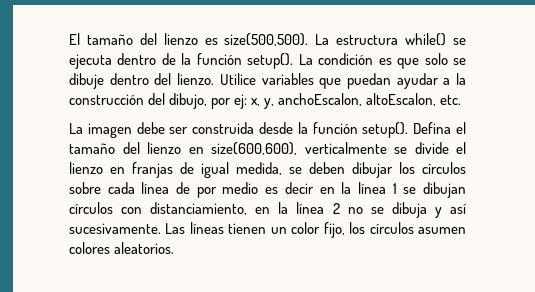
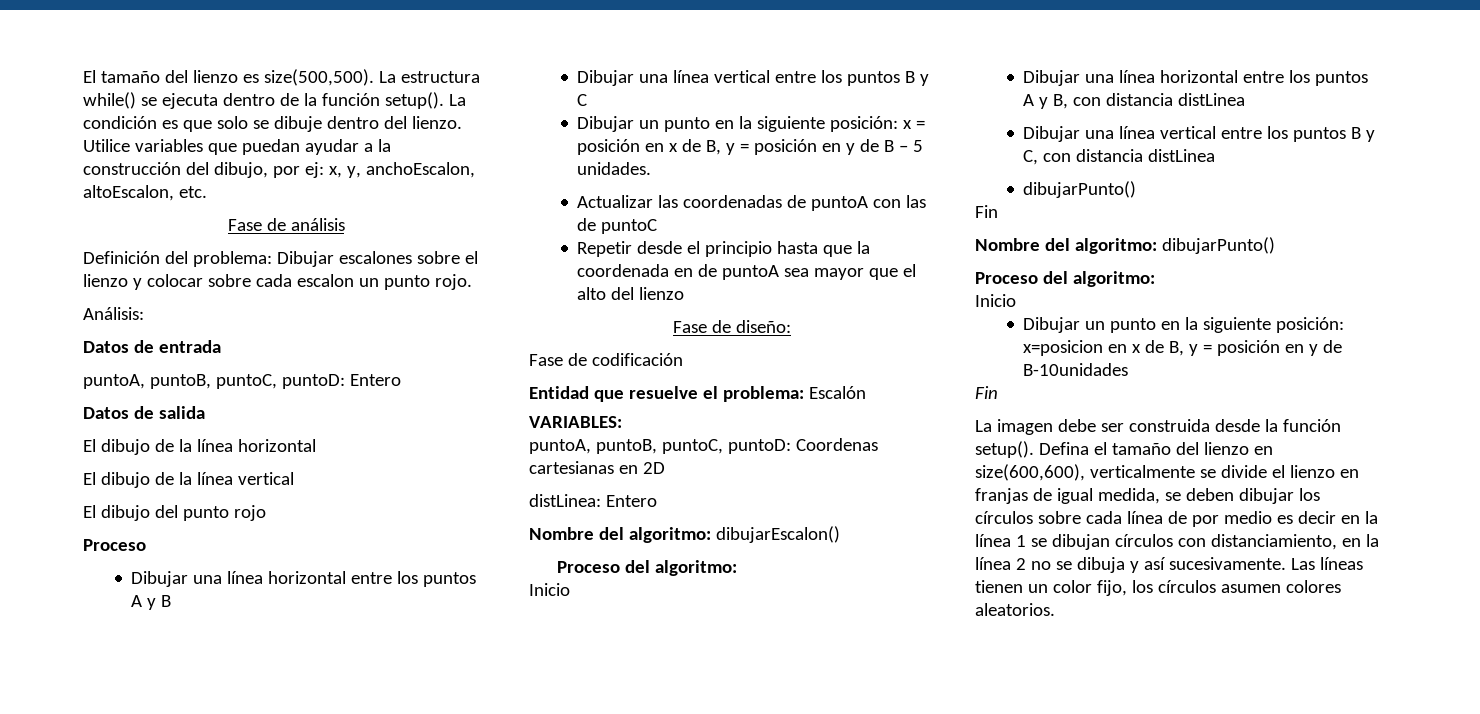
(462, 100) none -> [227,218,345,231] [83,251,478,267] [83,274,472,290] [83,307,144,320] [83,340,221,353] [83,374,401,389] [83,406,205,419] [83,439,316,455] [83,472,294,488] [83,505,266,521] [83,539,146,551] [131,571,477,587] [131,595,172,610] [577,70,930,86] [577,94,588,106] [577,116,926,132] [577,139,924,155] [577,162,652,175] [577,195,927,211] [577,218,658,234] [577,241,871,257] [577,264,917,280] [577,287,685,300] [673,320,791,333] [529,353,683,366] [529,386,866,402] [529,416,622,428] [529,438,878,454] [529,461,665,474] [529,494,657,507] [529,526,840,543] [556,560,737,576] [529,583,570,596] [1023,70,1369,86] [1023,93,1246,109] [1023,126,1376,142] [1023,149,1216,165] [1023,181,1137,198] [975,205,998,218] [975,237,1275,254] [975,271,1155,287] [975,294,1016,307] [1023,317,1345,333] [1023,340,1343,356] [1023,363,1129,376] [975,386,998,399] // Fase de análisis // Definición del problema: Dibujar escalones sobre el lienzo y colocar sobre cada escalon un punto rojo. // Análisis: // Datos de entrada // puntoA, puntoB, puntoC, puntoD: Entero // Datos de salida // El dibujo de la línea horizontal // El dibujo de la línea vertical // El dibujo del punto rojo // Proceso // Dibujar una línea horizontal entre los puntos A y B // Dibujar una línea vertical entre los puntos B y C // Dibujar un punto en la siguiente posición: x = posición en x de B, y = posición en y de B – 5 unidades. // Actualizar las coordenadas de puntoA con las de puntoC // Repetir desde el principio hasta que la coordenada en de puntoA sea mayor que el alto del lienzo // Fase de diseño: // Fase de codificación // Entidad que resuelve el problema: Escalón // VARIABLES: // puntoA, puntoB, puntoC, puntoD: Coordenas cartesianas en 2D // distLinea: Entero // Nombre del algoritmo: dibujarEscalon() // Proceso del algoritmo: // Inicio // Dibujar una línea horizontal entre los puntos A y B, con distancia distLinea // Dibujar una línea vertical entre los puntos B y C, con distancia distLinea // dibujarPunto() // Fin // Nombre del algoritmo: dibujarPunto() // Proceso del algoritmo: // Inicio // Dibujar un punto en la siguiente posición: x=posicion en x de B, y = posición en y de B-10unidades // Fin

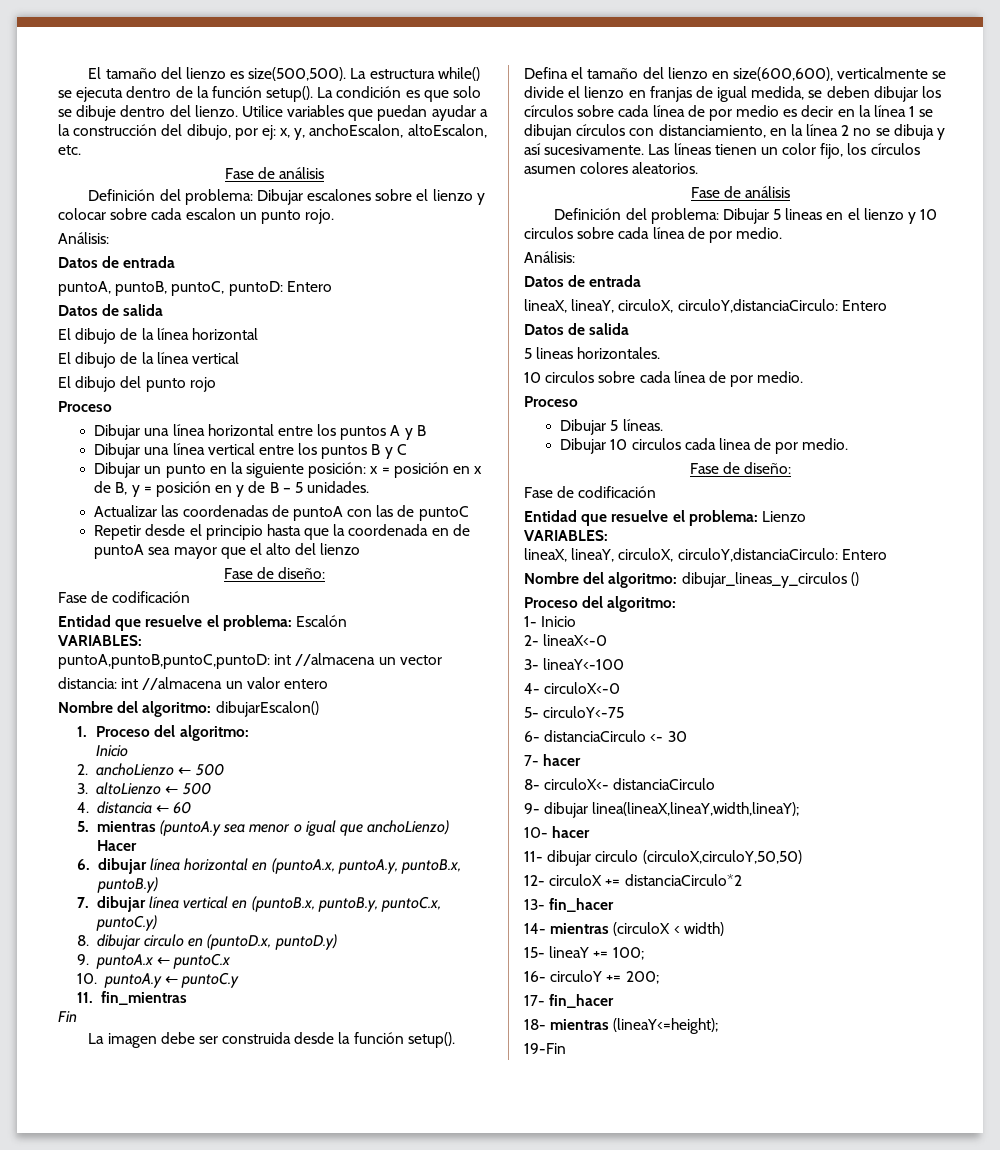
[529,438,878,454] [529,461,665,474] [529,494,657,507] puntoA, puntoB, puntoC, puntoD: Coordenas cartesianas en 2D // distLinea: Entero -> [58,653,442,669] [58,677,328,690] puntoA,puntoB,puntoC,puntoD: int //almacena un vector // distancia: int //almacena un valor entero
[556,560,737,576] [529,583,570,596] [1023,70,1369,86] [1023,93,1246,109] [1023,126,1376,142] [1023,149,1216,165] [1023,181,1137,198] [975,205,998,218] [975,237,1275,254] [975,271,1155,287] [975,294,1016,307] [1023,317,1345,333] [1023,340,1343,356] [1023,363,1129,376] Proceso del algoritmo: // Inicio // Dibujar una línea horizontal entre los puntos A y B, con distancia distLinea // Dibujar una línea vertical entre los puntos B y C, con distancia distLinea // dibujarPunto() // Fin // Nombre del algoritmo: dibujarPunto() // Proceso del algoritmo: // Inicio // Dibujar un punto en la siguiente posición: x=posicion en x de B, y = posición en y de B-10unidades -> [77,725,249,741] [96,745,129,757] [77,763,224,776] [77,782,211,795] [77,801,192,814] [77,820,450,836] [96,840,137,851] [77,858,461,874] [96,877,158,893] [77,896,441,912] [95,915,157,931] [77,934,337,950] [77,953,232,969] [77,972,240,988] [77,991,187,1005] 1. Proceso del algoritmo: // Inicio // 2. anchoLienzo ← 500 // 3. altoLienzo ← 500 // 4. distancia ← 60 // 5. mientras (puntoA.y sea menor o igual que anchoLienzo) Hacer // 6. dibujar línea horizontal en (puntoA.x, puntoA.y, puntoB.x, puntoB.y) // 7. dibujar línea vertical en (puntoB.x, puntoB.y, puntoC.x, puntoC.y) // 8. dibujar circulo en (puntoD.x, puntoD.y) // 9. puntoA.x ← puntoC.x // 10. puntoA.y ← puntoC.y // 11. fin_mientras
(1055, 609) none -> [690,186,791,198] [554,208,938,224] [524,227,783,243] [524,251,575,263] [524,275,642,287] [524,299,887,313] [524,323,630,335] [524,347,661,359] [524,371,804,387] [524,396,578,407] [560,419,663,435] [560,438,849,454] [689,462,792,474] [524,486,657,498] [524,510,806,526] [524,530,608,541] [524,548,887,562] [524,572,859,588] [524,596,677,612] [524,616,577,627] [524,634,608,646] [524,658,625,670] [524,682,621,694] [524,706,625,718] [524,730,687,742] [524,754,582,766] [524,778,716,790] [524,802,800,818] [524,826,591,838] [524,850,802,866] [524,874,742,886] [524,898,615,912] [524,922,724,936] [524,946,644,960] [524,970,659,984] [524,994,615,1008] [524,1018,719,1034] [524,1043,566,1054] // Fase de análisis // Definición del problema: Dibujar 5 lineas en el lienzo y 10 circulos sobre cada línea de por medio. // Análisis: // Datos de entrada // lineaX, lineaY, circuloX, circuloY,distanciaCirculo: Entero // Datos de salida // 5 lineas horizontales. // 10 circulos sobre cada línea de por medio. // Proceso // Dibujar 5 líneas. // Dibujar 10 circulos cada linea de por medio. // Fase de diseño: // Fase de codificación // Entidad que resuelve el problema: Lienzo // VARIABLES: // lineaX, lineaY, circuloX, circuloY,distanciaCirculo: Entero // Nombre del algoritmo: dibujar_lineas_y_circulos () // Proceso del algoritmo: // 1- Inicio // 2- lineaX<-0 // 3- lineaY<-100 // 4- circuloX<-0 // 5- circuloY<-75 // 6- distanciaCirculo <- 30 // 7- hacer // 8- circuloX<- distanciaCirculo // 9- dibujar linea(lineaX,lineaY,width,lineaY); // 10- hacer // 11- dibujar circulo (circuloX,circuloY,50,50) // 12- circuloX += distanciaCirculo*2 // 13- fin_hacer // 14- mientras (circuloX < width) // 15- lineaY += 100; // 16- circuloY += 200; // 17- fin_hacer // 18- mientras (lineaY<=height); // 19-Fin

